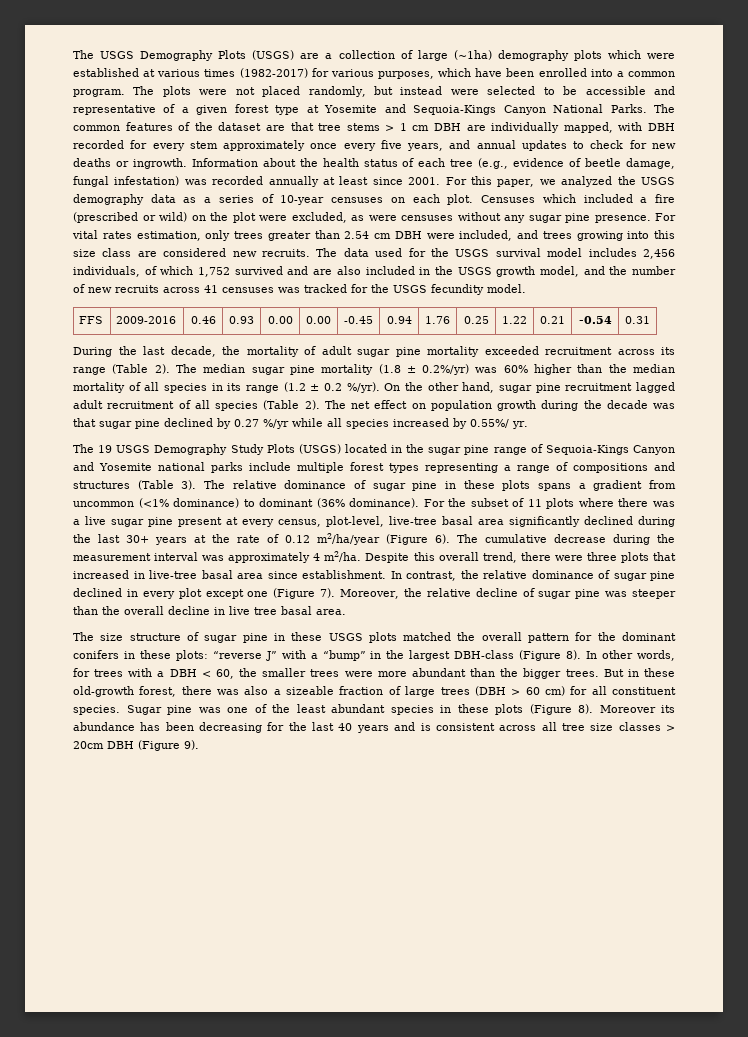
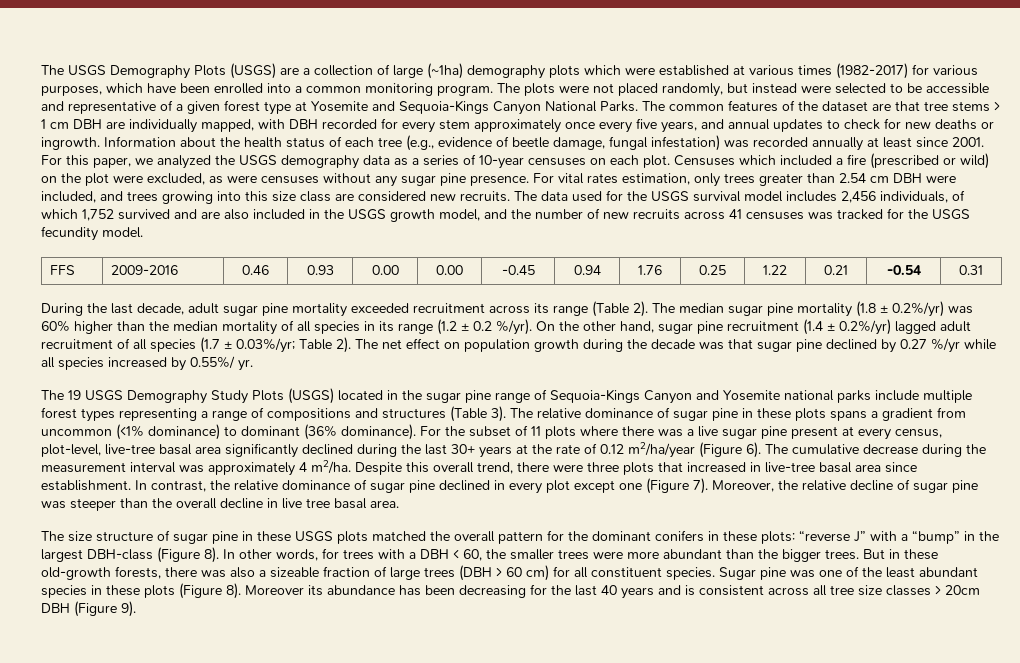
(675, 74) none -> [365,83,433,96] monitoring
[222,346,316,357] the mortality of -> (184, 309) none
(633, 387) none -> [803,319,891,335] (1.4 ± 0.2%/yr)
[263,400,300,410] (Table -> [200,337,332,353] (1.7 ± 0.03%/yr; Table
[139,686,177,697] forest, -> [115,566,161,579] forests,

